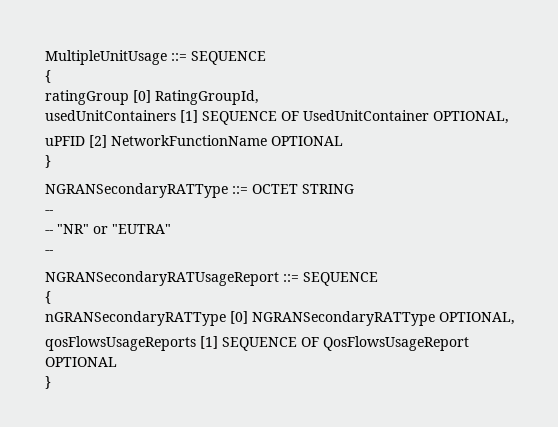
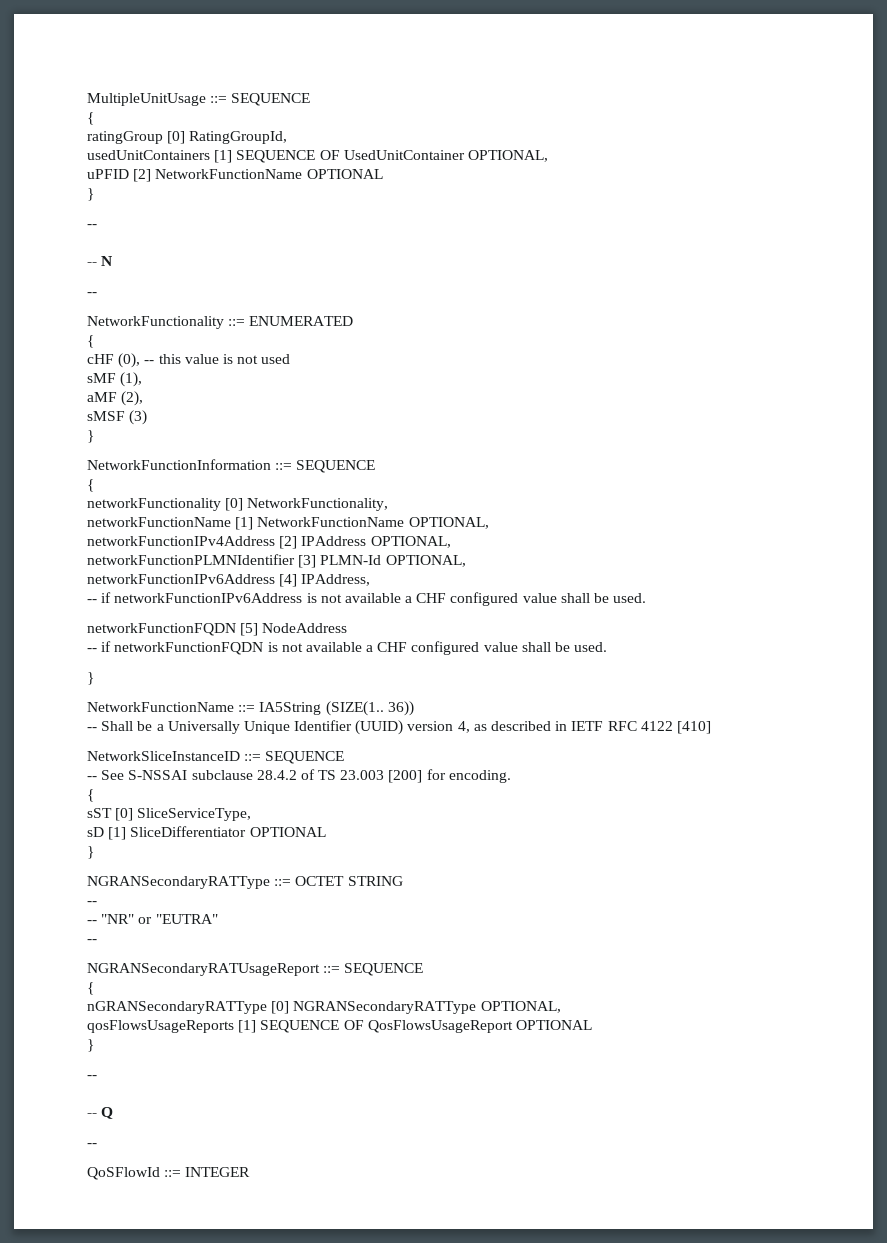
(51, 161) none -> [87,224,97,228] [87,256,113,266] [87,292,97,296] [87,316,354,329] [87,335,94,348] [87,353,291,368] [87,372,143,387] [87,391,144,406] [87,410,148,425] [87,430,94,443] [87,459,376,473] [87,479,94,492] [87,498,389,511] [87,517,489,530] [87,536,451,549] [87,554,466,568] [87,574,371,587] [87,592,647,606] [87,623,348,636] [87,641,608,655] [87,672,94,685] [87,701,414,716] [87,720,711,735] [87,751,345,764] [87,769,511,783] [87,789,94,802] [87,808,252,821] [87,826,326,840] [87,846,94,859] // -- // -- N // -- // NetworkFunctionality ::= ENUMERATED // { // cHF (0), -- this value is not used // sMF (1), // aMF (2), // sMSF (3) // } // NetworkFunctionInformation ::= SEQUENCE // { // networkFunctionality [0] NetworkFunctionality, // networkFunctionName [1] NetworkFunctionName OPTIONAL, // networkFunctionIPv4Address [2] IPAddress OPTIONAL, // networkFunctionPLMNIdentifier [3] PLMN-Id OPTIONAL, // networkFunctionIPv6Address [4] IPAddress, // -- if networkFunctionIPv6Address is not available a CHF configured value shall be used. // networkFunctionFQDN [5] NodeAddress // -- if networkFunctionFQDN is not available a CHF configured value shall be used. // } // NetworkFunctionName ::= IA5String (SIZE(1.. 36)) // -- Shall be a Universally Unique Identifier (UUID) version 4, as described in IETF RFC 4122 [410] // NetworkSliceInstanceID ::= SEQUENCE // -- See S-NSSAI subclause 28.4.2 of TS 23.003 [200] for encoding. // { // sST [0] SliceServiceType, // sD [1] SliceDifferentiator OPTIONAL // }
(51, 382) none -> [87,1075,97,1079] [87,1107,114,1119] [87,1143,97,1147] [87,1167,251,1180] // -- // -- Q // -- // QoSFlowId ::= INTEGER

